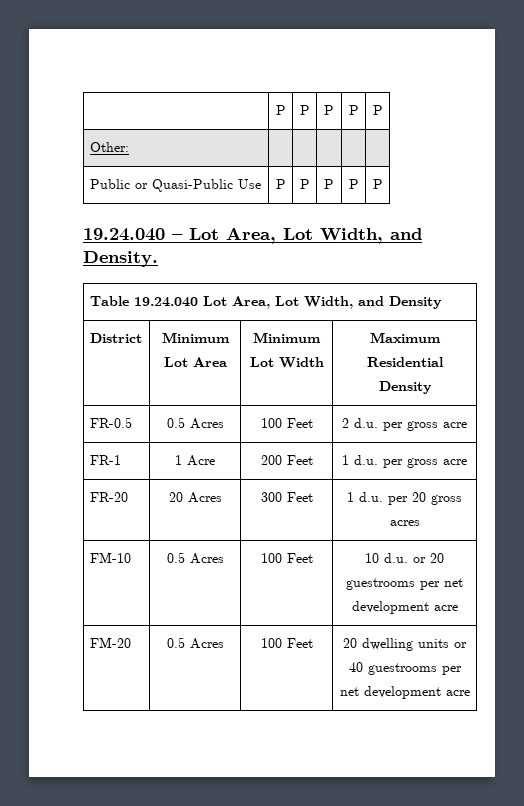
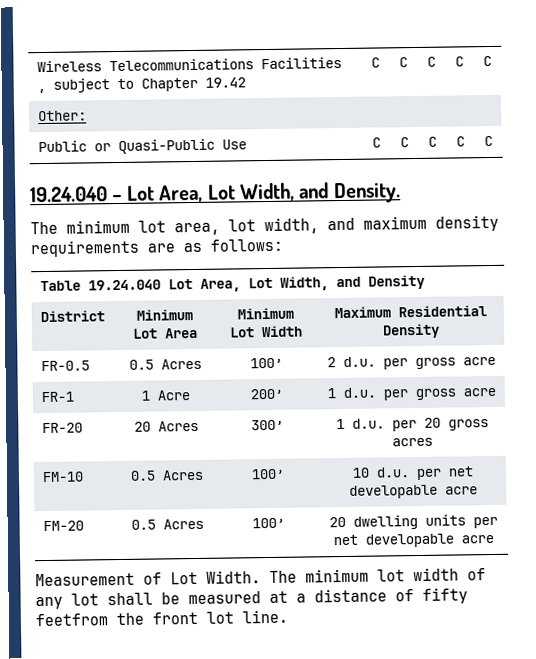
[275,105,286,115] [299,105,310,115] [324,105,334,115] [348,105,359,115] [372,105,383,115] | P | P | P | P | P -> [37,56,343,73] [37,77,247,94] [370,57,380,68] [398,57,408,68] [426,56,436,67] [454,56,464,67] [482,55,492,67] Wireless Telecommunications Facilities , subject to Chapter 19.42 | C | C | C | C | C
[275,179,286,189] [299,179,310,189] [324,179,334,189] [348,179,359,189] [372,179,383,189] P | P | P | P | P -> [371,137,381,148] [399,137,409,148] [427,136,437,147] [455,136,465,147] [483,135,493,147] C | C | C | C | C
(158, 259) none -> [30,214,499,236] [30,238,283,258] // The minimum lot area, lot width, and maximum density requirements are as follows:
[260,418,313,428] 100 Feet -> [249,357,283,369] 100’
[260,455,313,465] 200 Feet -> [249,388,283,400] 200’
[260,492,313,502] 300 Feet -> [250,419,284,431] 300’
[260,553,313,563] 100 Feet -> [250,468,285,480] 100’
[413,553,445,563] [346,578,464,590] [351,601,429,614] or 20 guestrooms per net development -> [415,466,473,481] [348,484,438,499] per net developable
[260,638,313,648] 100 Feet -> [251,517,285,529] 100’
[454,642,468,648] [348,662,462,675] [339,686,470,699] or 40 guestrooms per net development acre -> [472,516,498,529] [332,533,494,548] [35,567,486,587] [35,587,468,610] [35,609,288,627] per net developable acre // Measurement of Lot Width. The minimum lot width of any lot shall be measured at a distance of fifty feetfrom the front lot line.

